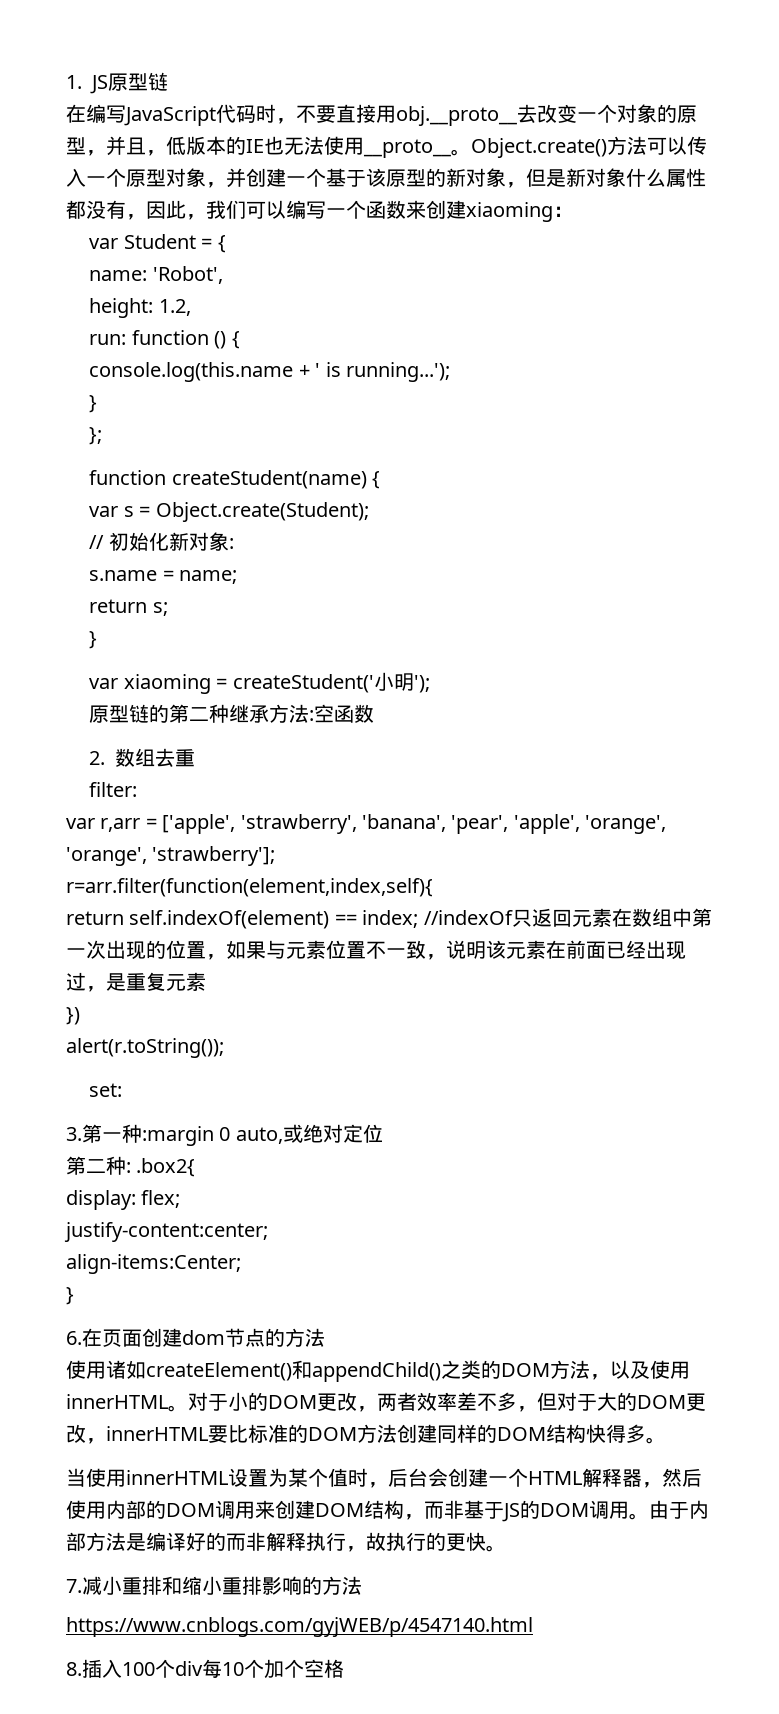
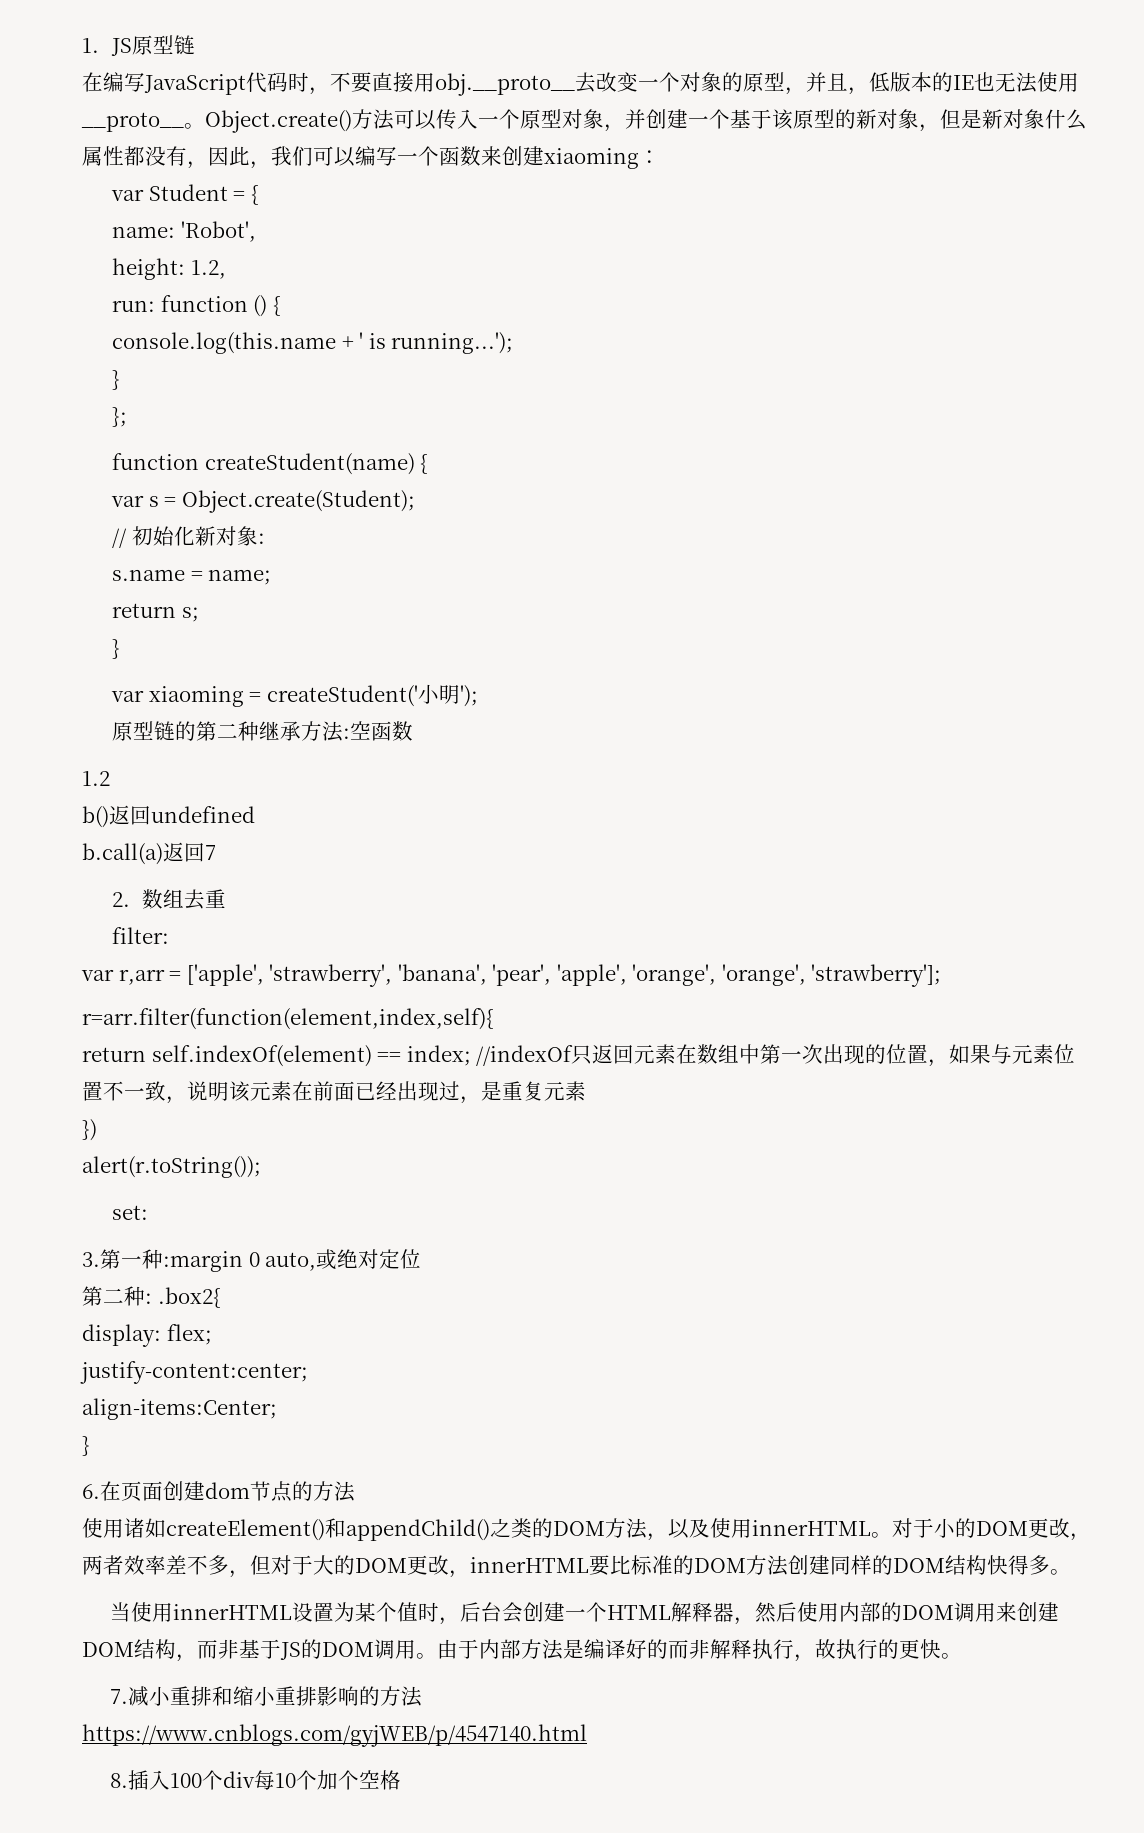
(375, 713) none -> [82,771,110,786] [82,805,255,828] [82,842,216,865] // 1.2 // b()返回undefined // b.call(a)返回7

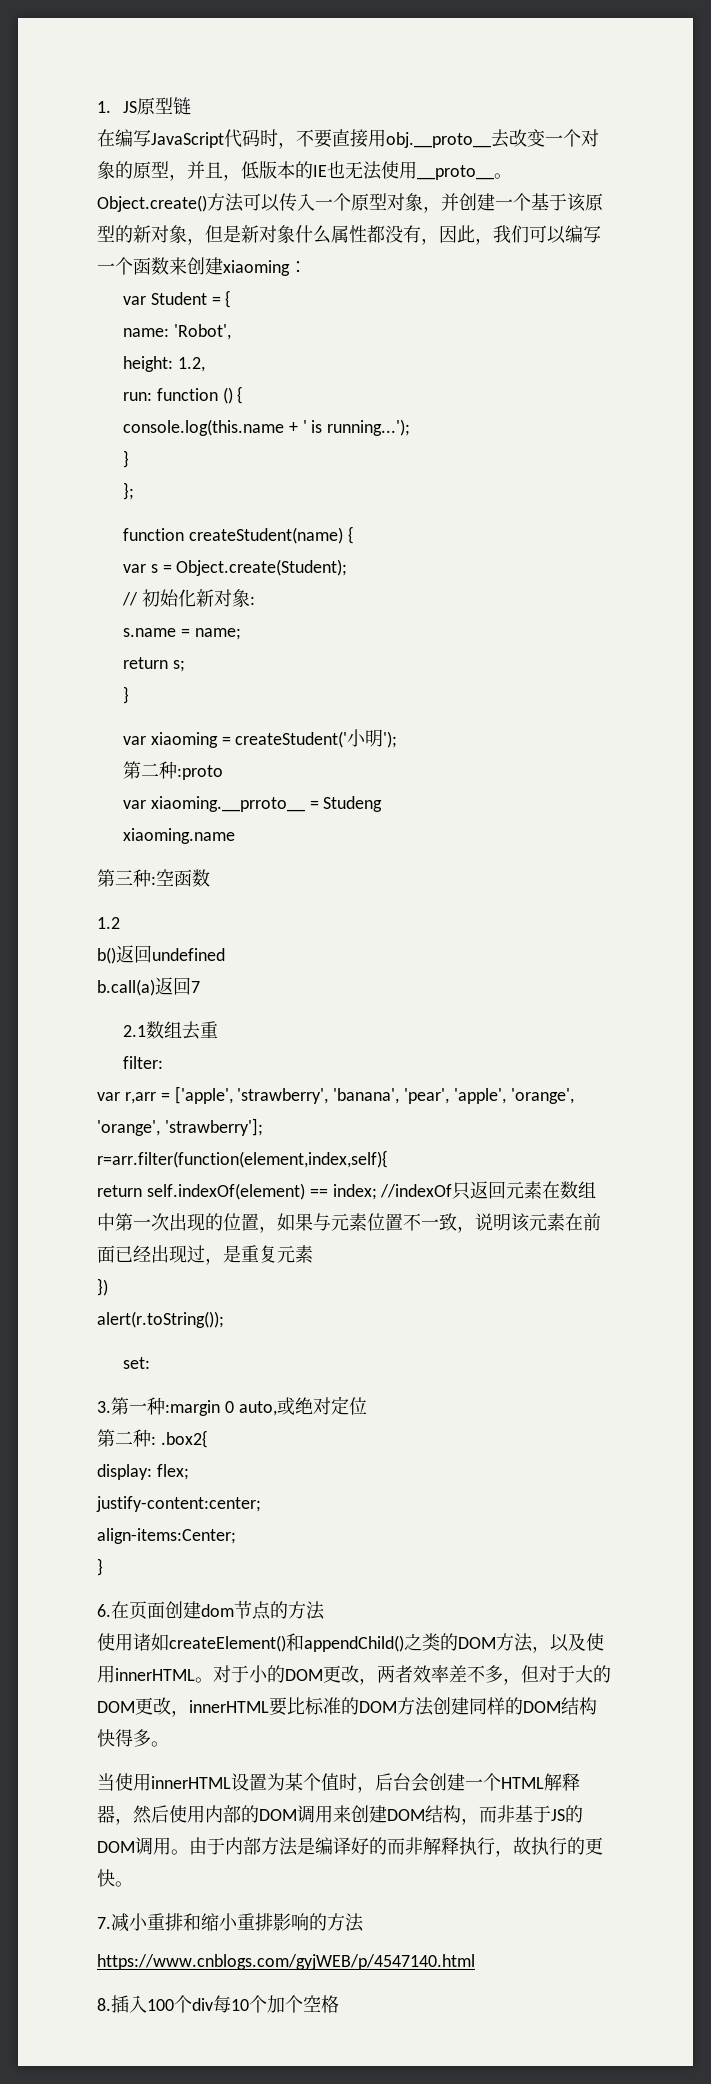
[112,721,344,742] 原型链的第二种继承方法 -> [122,761,223,780] [122,796,383,812] [122,828,235,844] [97,869,151,887] 第二种:proto // var xiaoming.__prroto__ = Studeng // xiaoming.name // 第三种
[112,892,131,907] 2. -> [122,1025,146,1037] 2.1

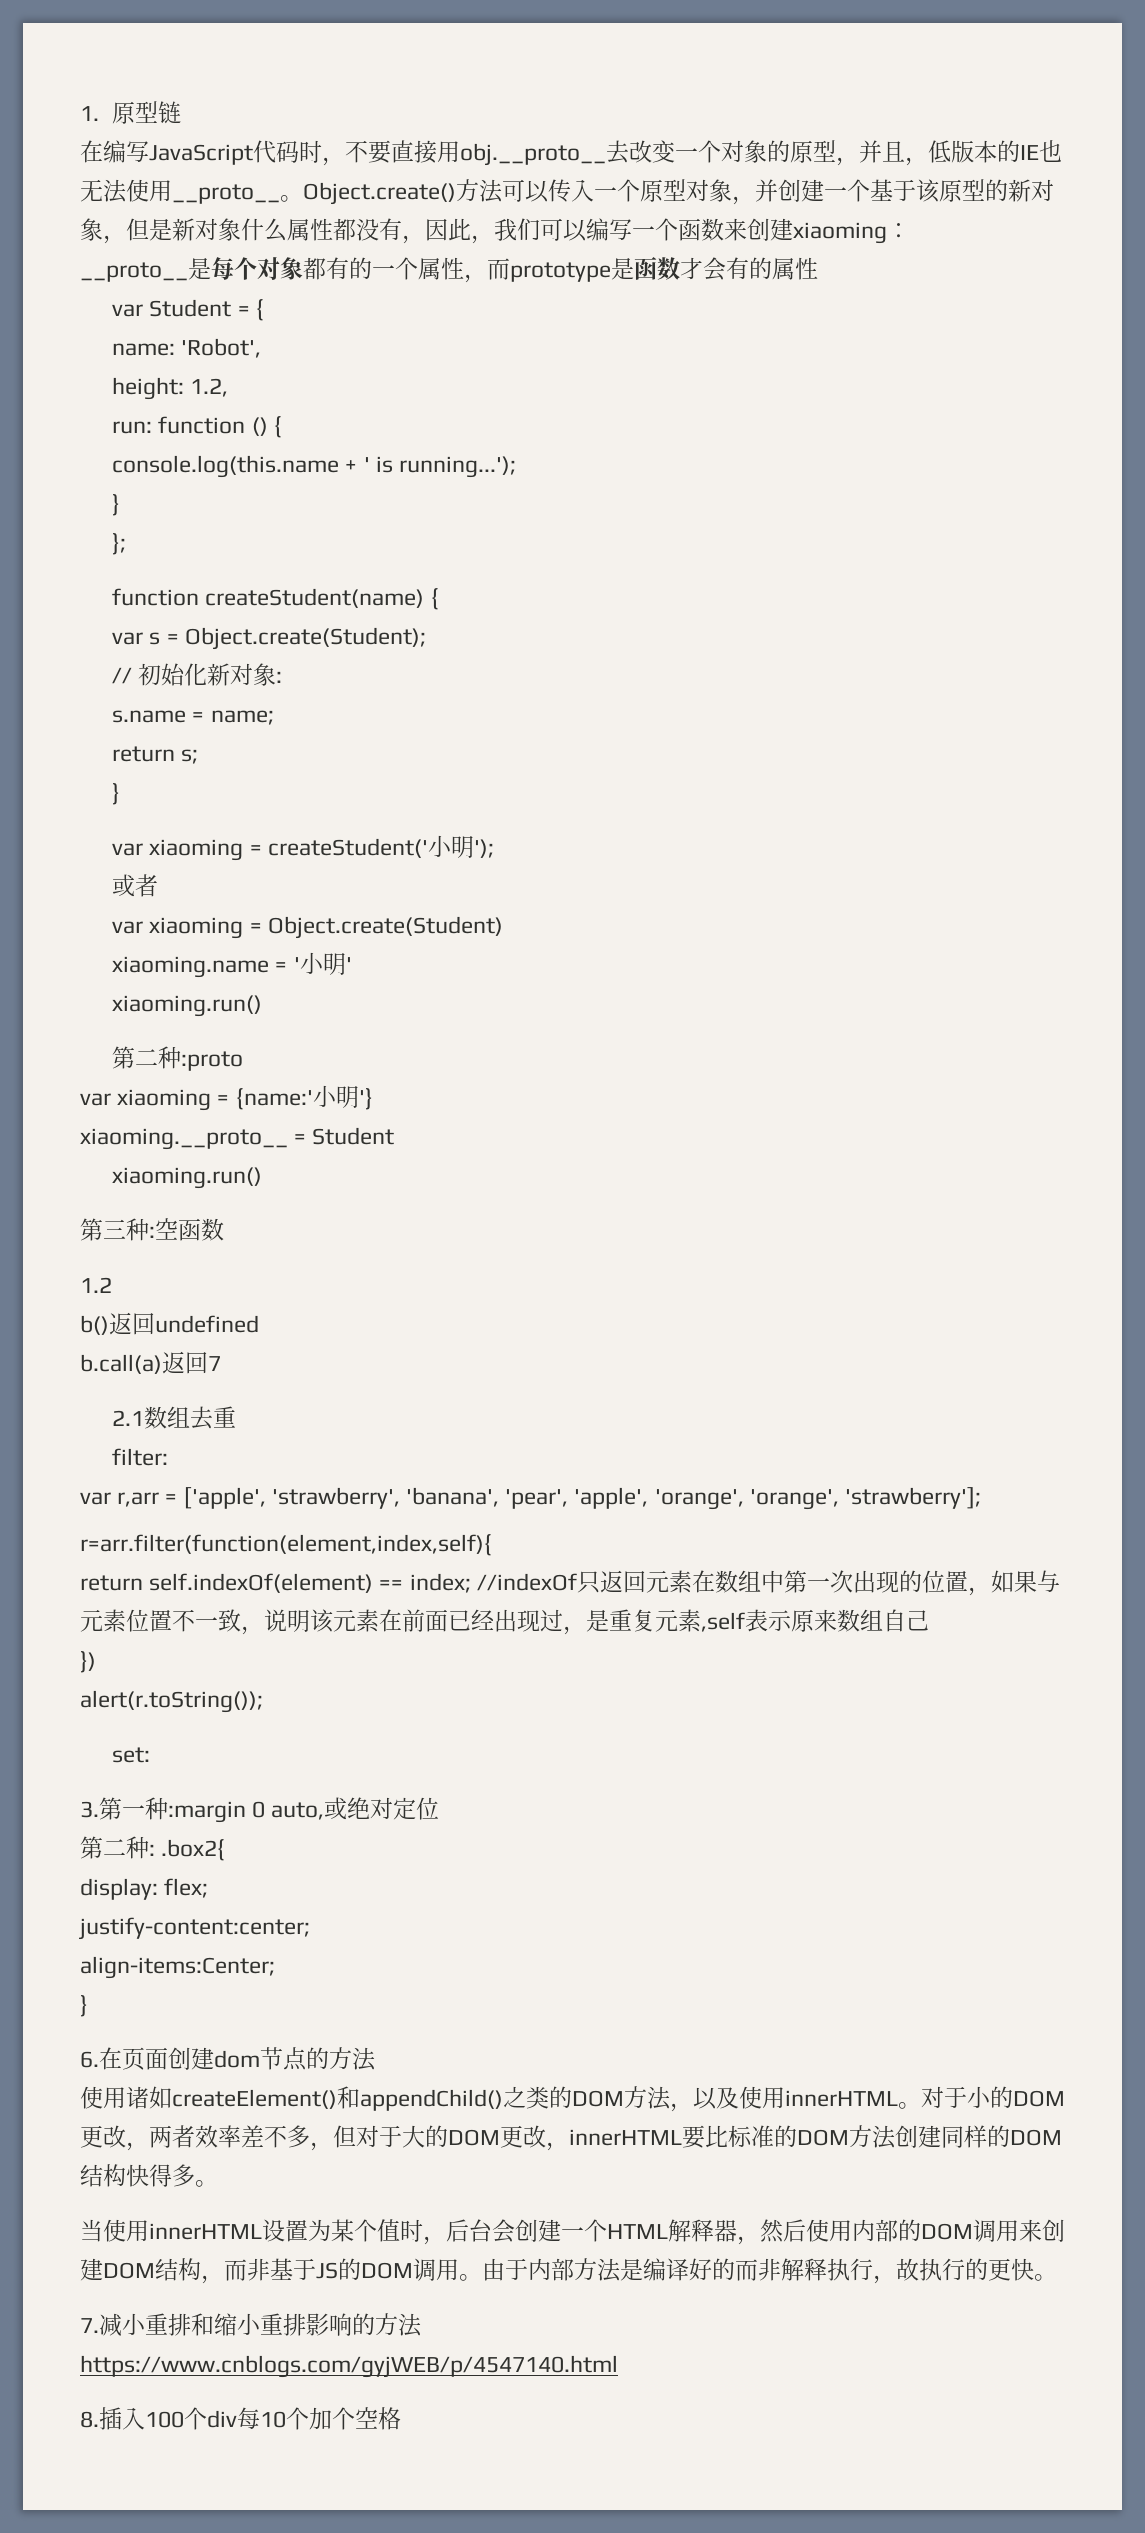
[122,101,137,113] JS -> (99, 113) none
(307, 267) none -> [80,257,818,283] // __proto__是每个对象都有的一个属性，而prototype是函数才会有的属性
[122,761,223,780] [122,796,383,812] [122,828,235,844] 第二种:proto // var xiaoming.__prroto__ = Studeng // xiaoming.name -> [112,874,159,897] [112,916,503,939] [112,952,352,978] [112,995,263,1017] [112,1046,244,1071] [80,1085,373,1111] [80,1127,395,1150] [112,1167,263,1189] 或者 // var xiaoming = Object.create(Student) // xiaoming.name = '小明' // xiaoming.run() // 第二种:proto // var xiaoming = {name:'小明'} // xiaoming.__proto__ = Student // xiaoming.run()
(313, 1254) none -> [701,1609,929,1632] ,self表示原来数组自己

